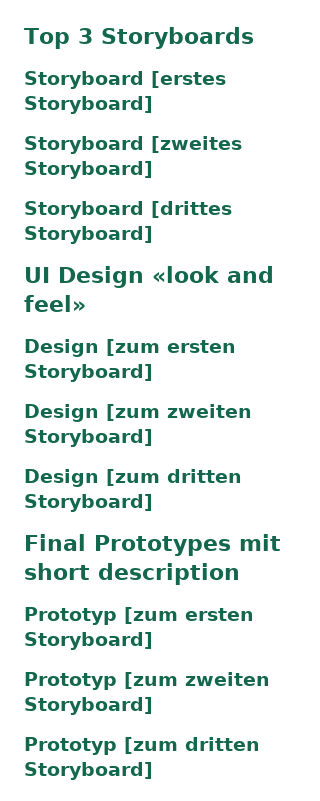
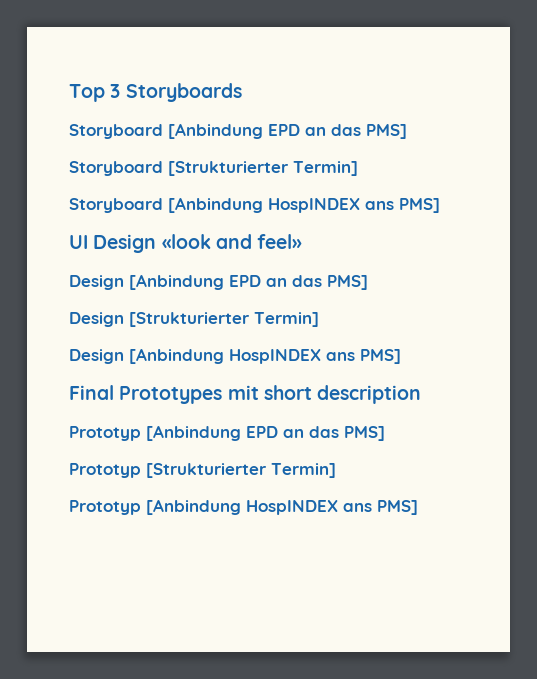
[151,71,226,88] [24,96,153,114] [24,136,242,154] [24,161,153,179] [24,201,232,219] [24,226,153,244] [erstes Storyboard] // Storyboard [zweites Storyboard] // Storyboard [drittes Storyboard] -> [168,123,407,139] [69,161,358,176] [69,197,440,213] [Anbindung EPD an das PMS] // Storyboard [Strukturierter Termin] // Storyboard [Anbindung HospINDEX ans PMS]
[106,339,236,356] [24,364,153,382] [24,404,252,422] [24,429,153,447] [24,469,242,487] [24,494,153,512] [zum ersten Storyboard] // Design [zum zweiten Storyboard] // Design [zum dritten Storyboard] -> [129,274,368,290] [69,312,319,327] [69,348,401,364] [Anbindung EPD an das PMS] // Design [Strukturierter Termin] // Design [Anbindung HospINDEX ans PMS]
[124,607,254,624] [24,632,153,650] [24,672,270,690] [24,697,153,715] [24,737,260,755] [24,762,153,780] [zum ersten Storyboard] // Prototyp [zum zweiten Storyboard] // Prototyp [zum dritten Storyboard] -> [146,425,385,441] [69,463,336,478] [69,499,418,515] [Anbindung EPD an das PMS] // Prototyp [Strukturierter Termin] // Prototyp [Anbindung HospINDEX ans PMS]

